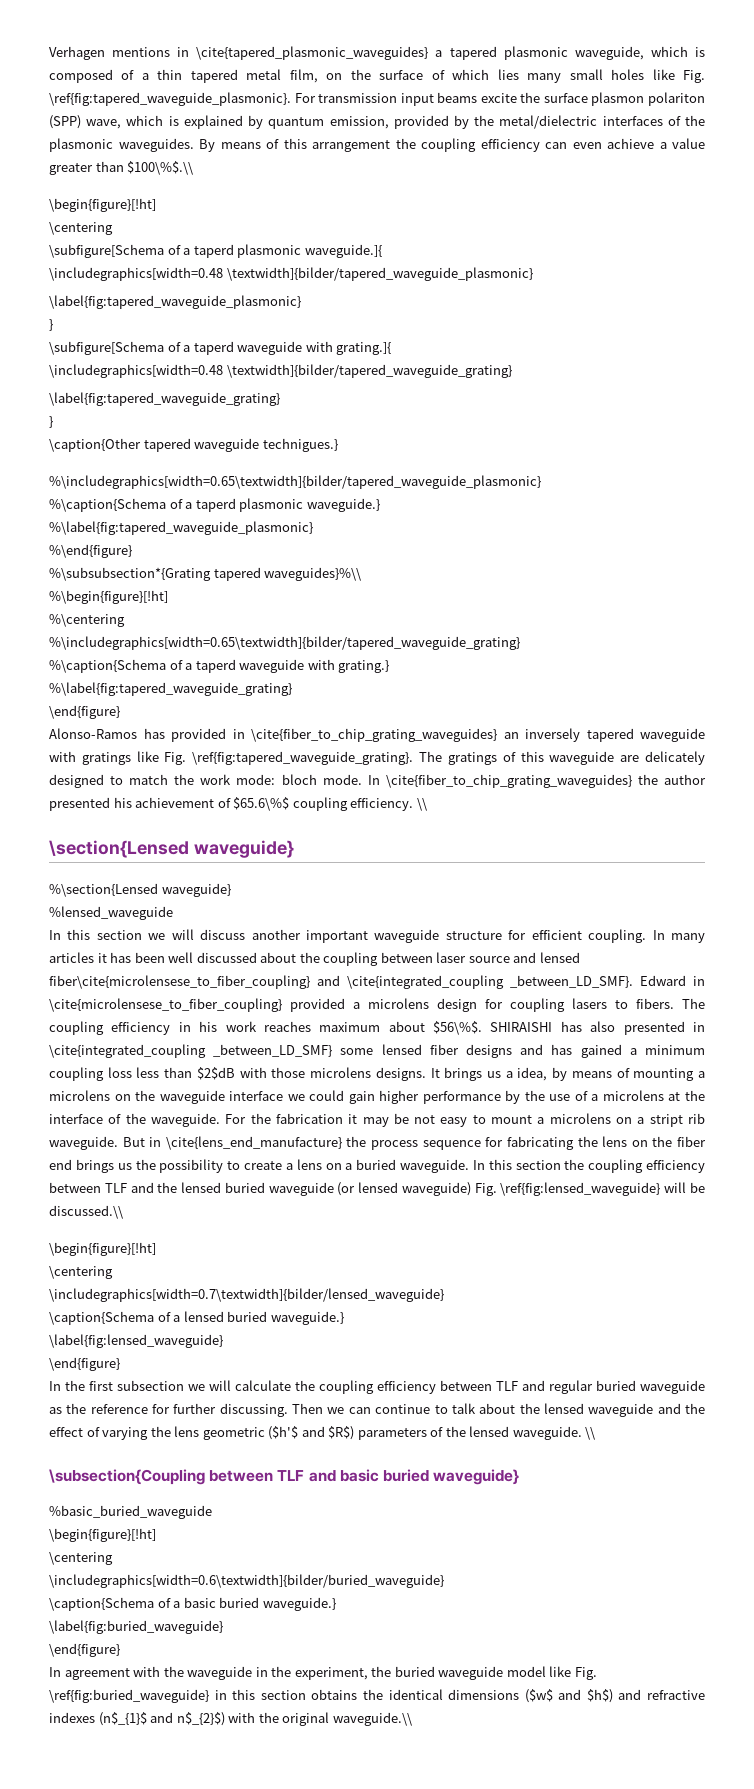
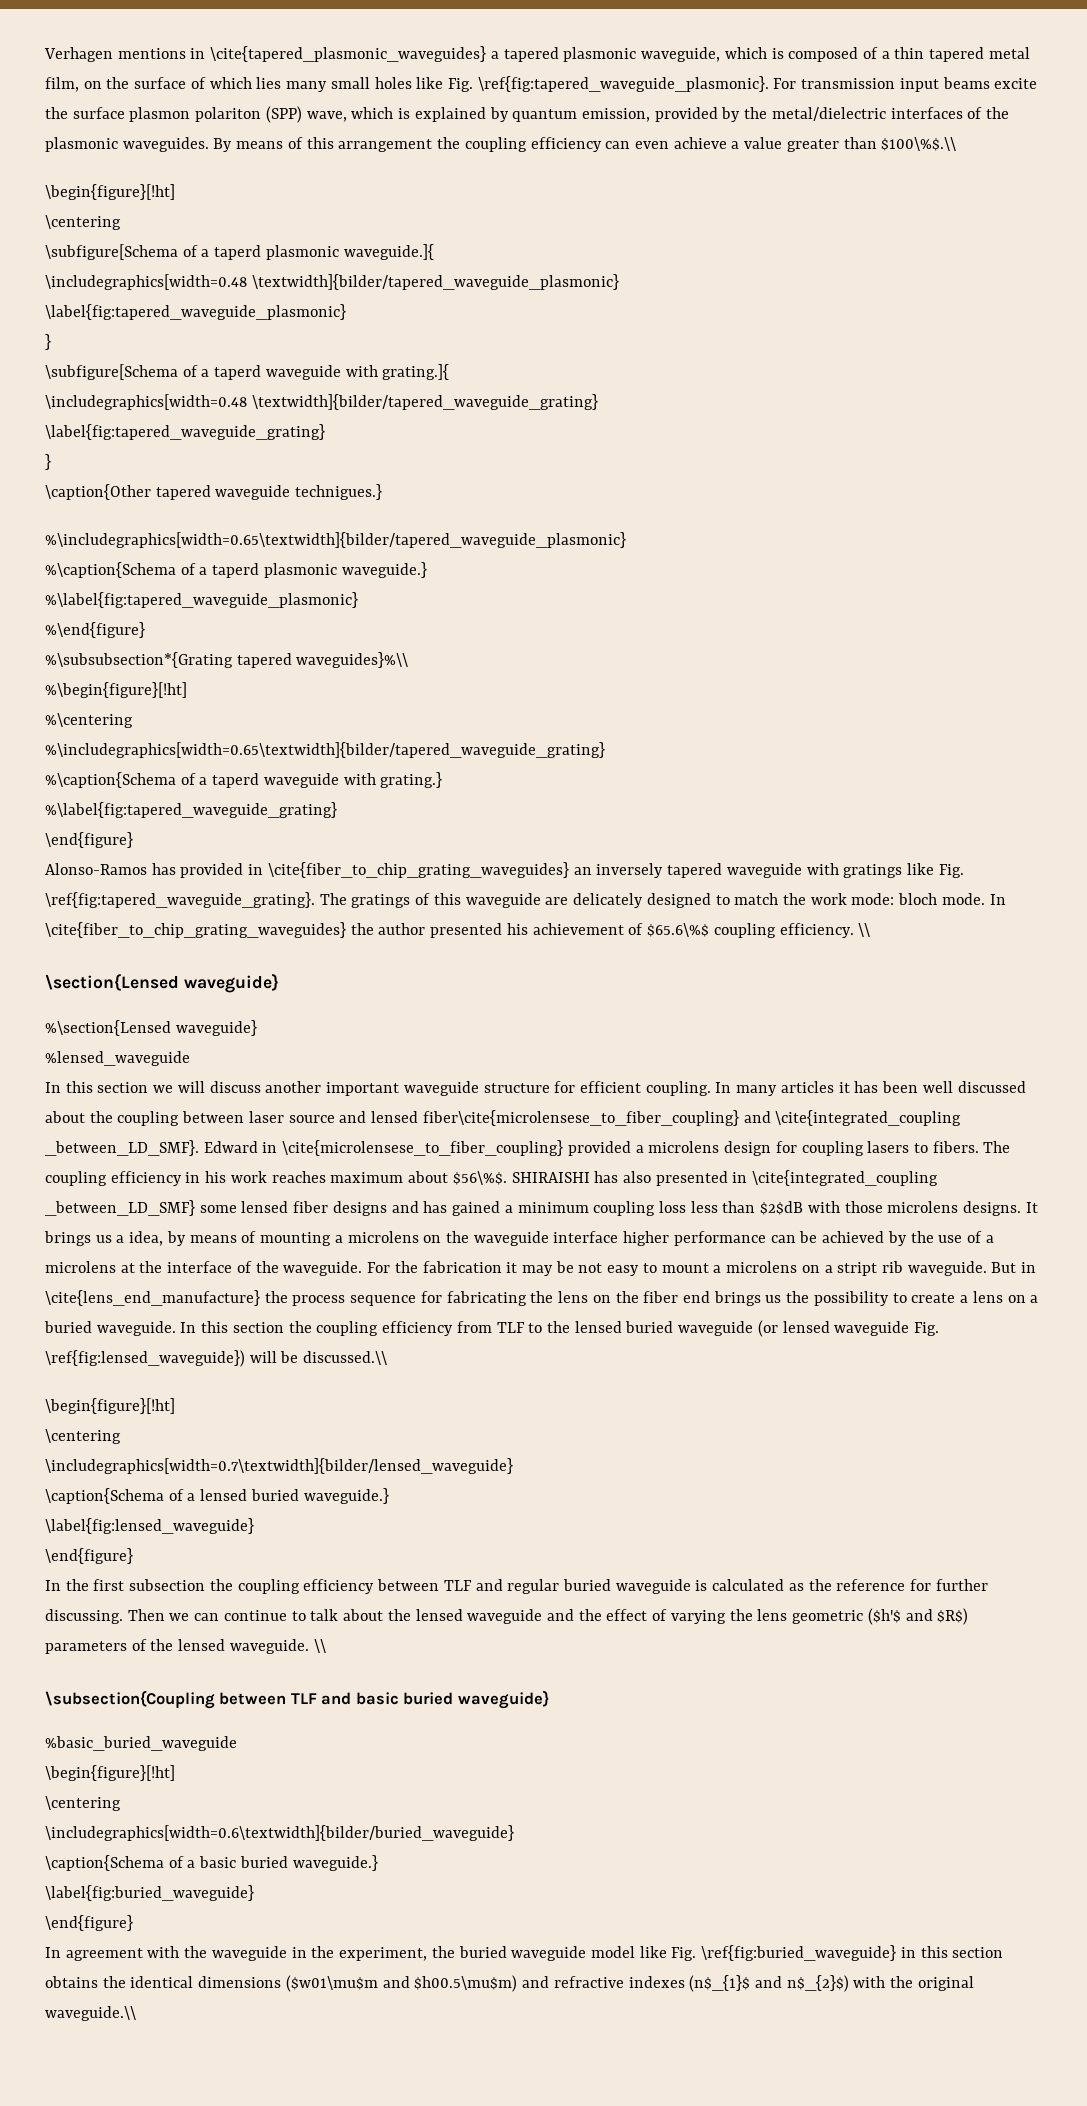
[287,1090,501,1104] we could gain higher performance -> [623,1231,885,1246] higher performance can be achieved
[49,1182,154,1193] between TLF and -> [456,1321,543,1333] from TLF to
[401,1182,661,1196] waveguide) Fig. \ref{fig:lensed_waveguide} -> [834,1321,940,1336] [45,1350,245,1367] waveguide Fig. \ref{fig:lensed_waveguide})
[188,1380,291,1391] we will calculate -> (206, 1585) none
(705, 1387) none -> [695,1579,785,1591] is calculated
[524,1689,613,1703] ($w$ and $h$) -> [285,1975,518,1992] ($w01\mu$m and $h00.5\mu$m)

